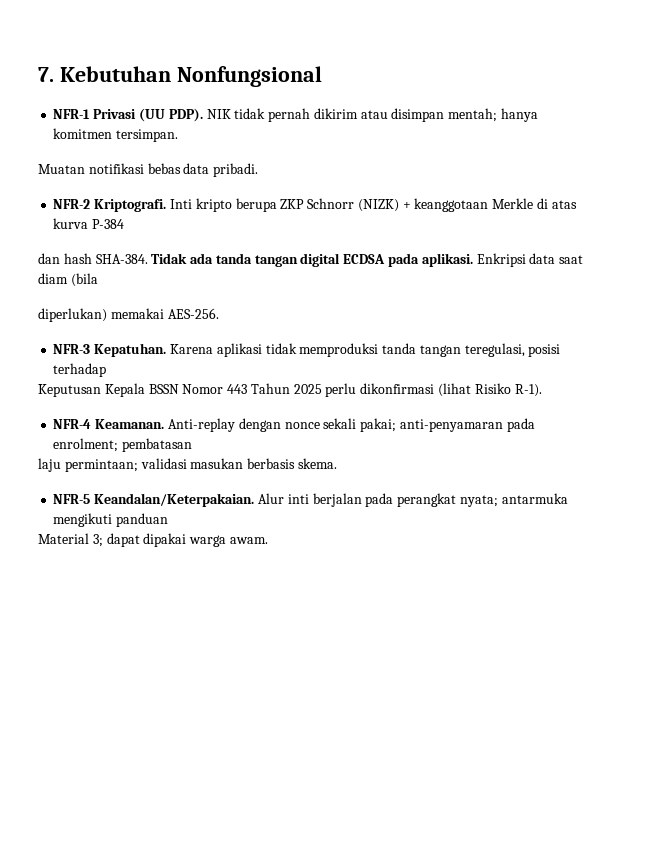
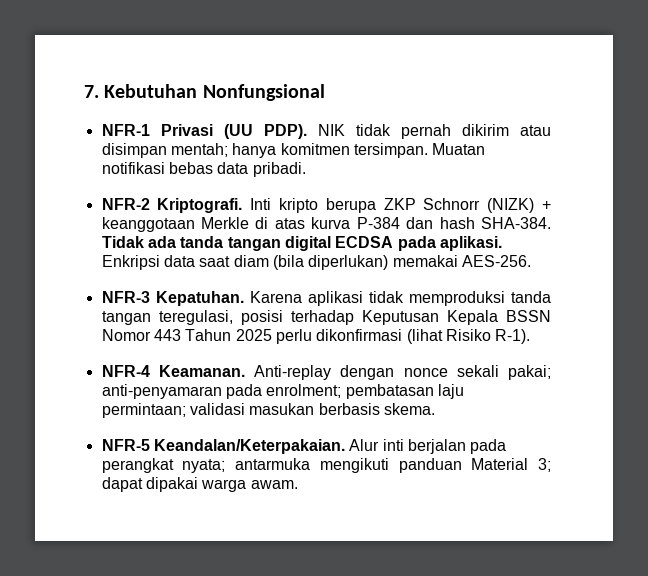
(179, 135) // -> (428, 150) none
(125, 224) // -> (400, 223) none
(98, 280) // -> (304, 262) none
(107, 370) // -> (354, 317) none
(193, 445) // -> (434, 391) none
(169, 520) // -> (462, 465) none

